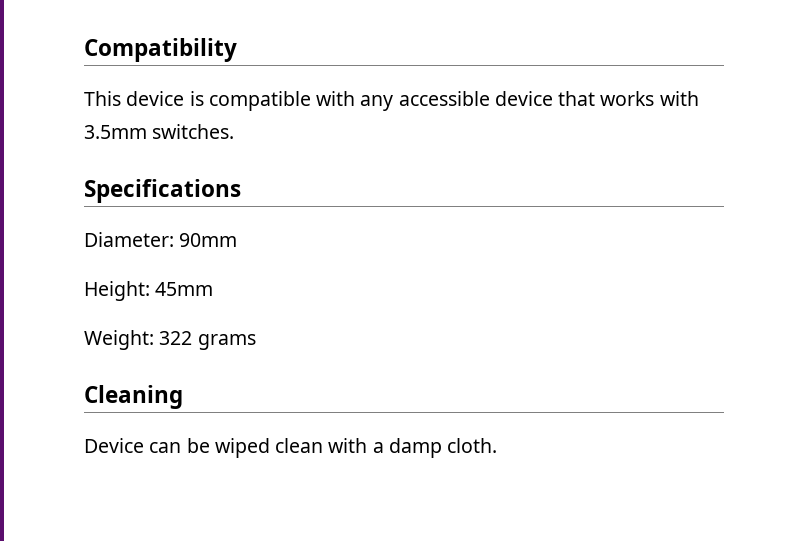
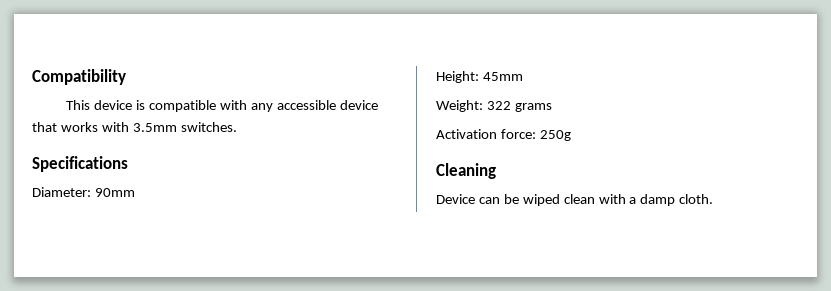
(256, 342) none -> [436,129,571,141] // Activation force: 250g

